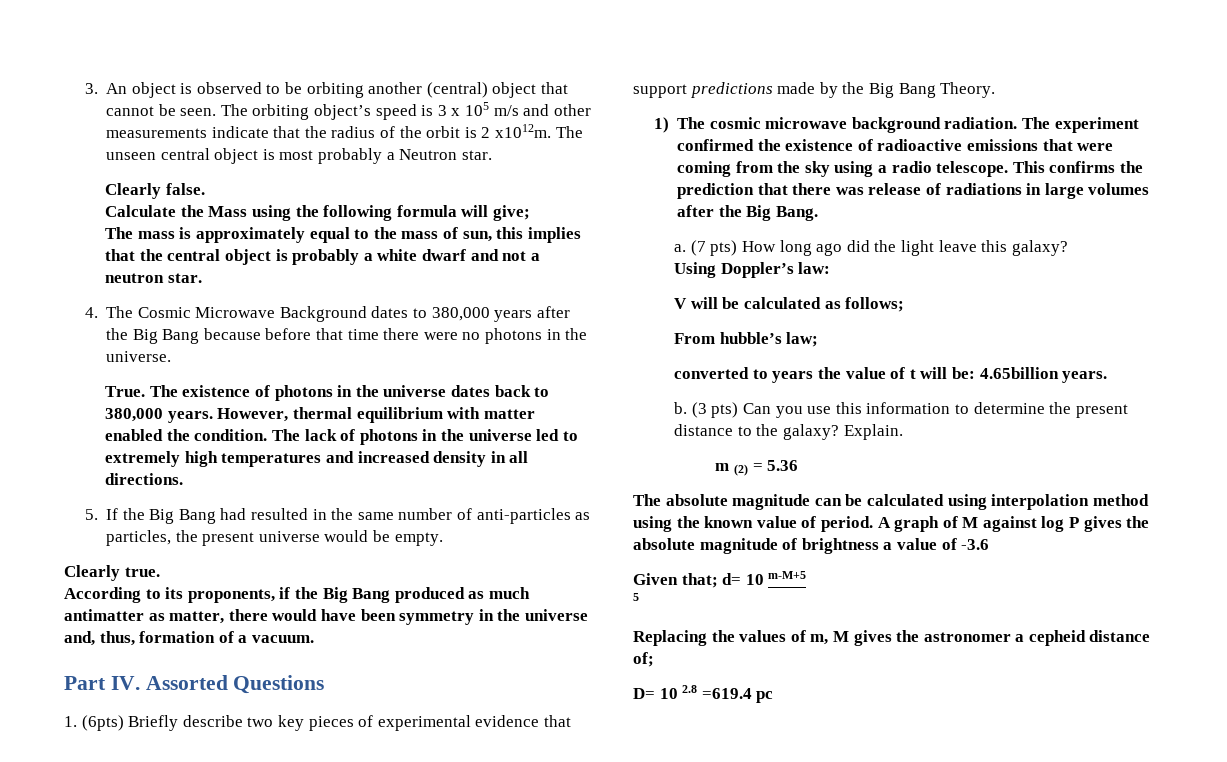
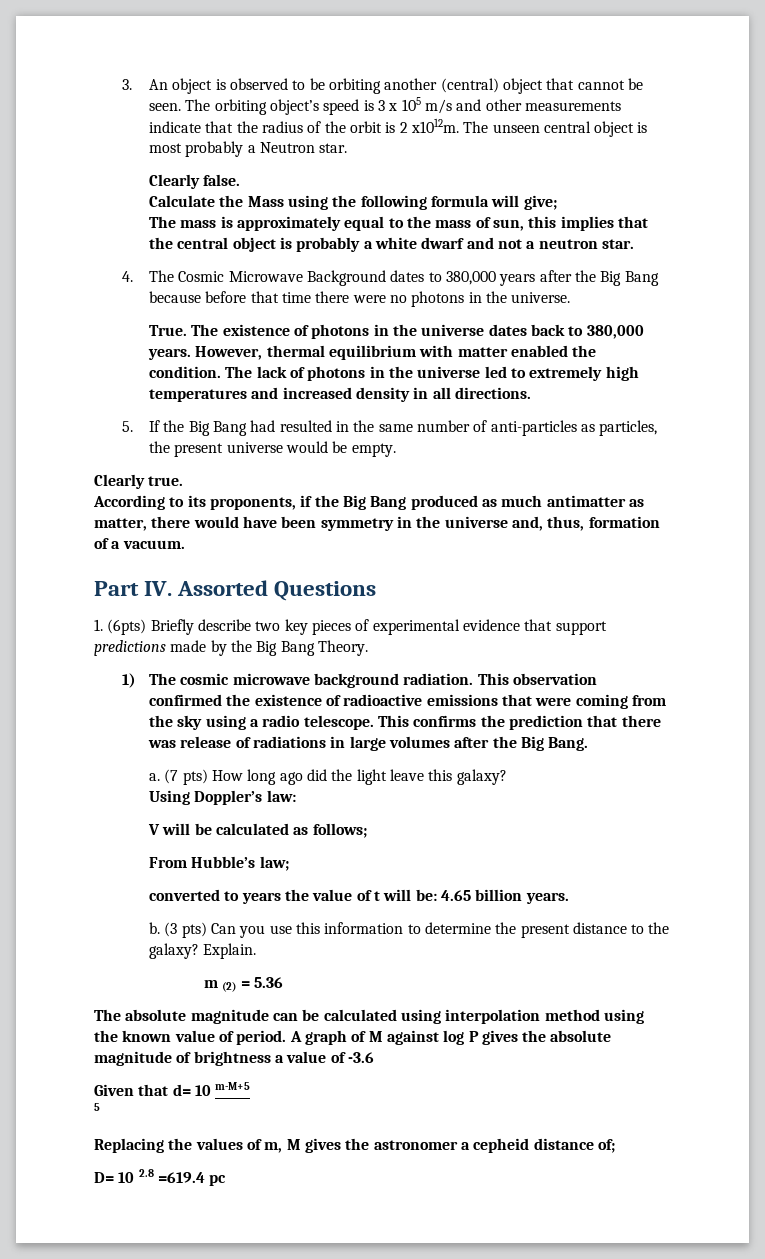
[1022,117,1139,133] The experiment -> [477,673,597,685] This observation
[719,332,782,344] hubble’s -> [191,856,256,868] Hubble’s
[979,367,1059,379] 4.65billion -> [440,889,523,901] 4.65 billion
[681,573,718,588] that; -> [138,1084,169,1096] that

